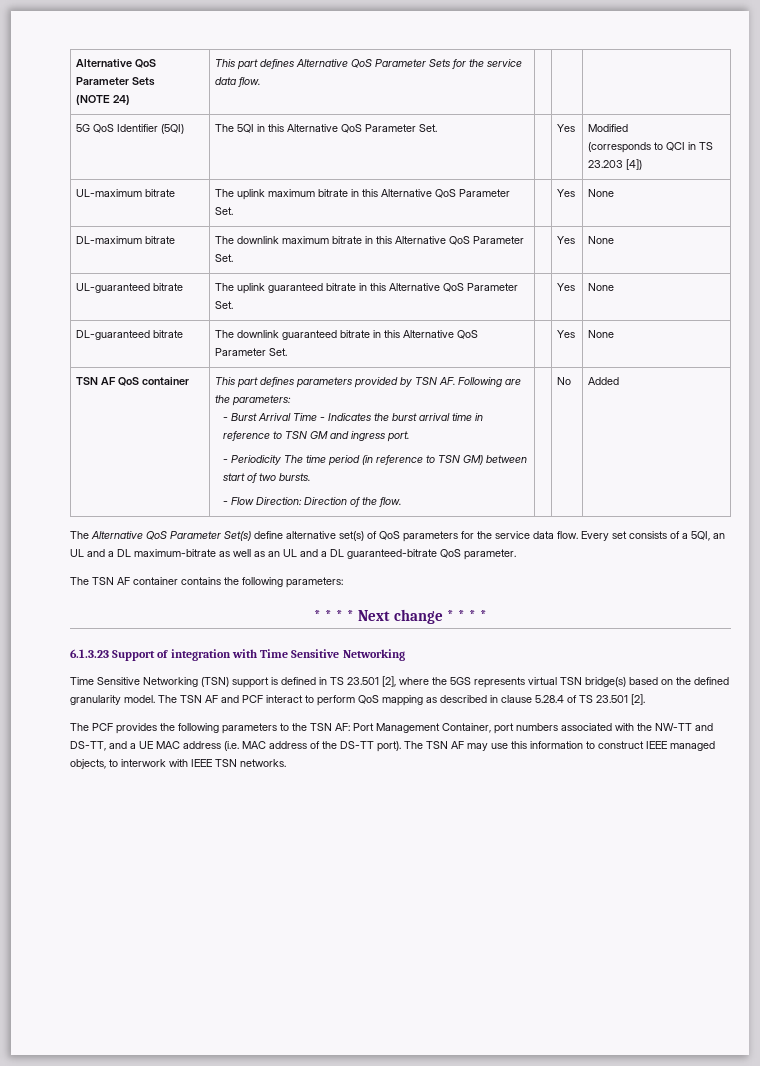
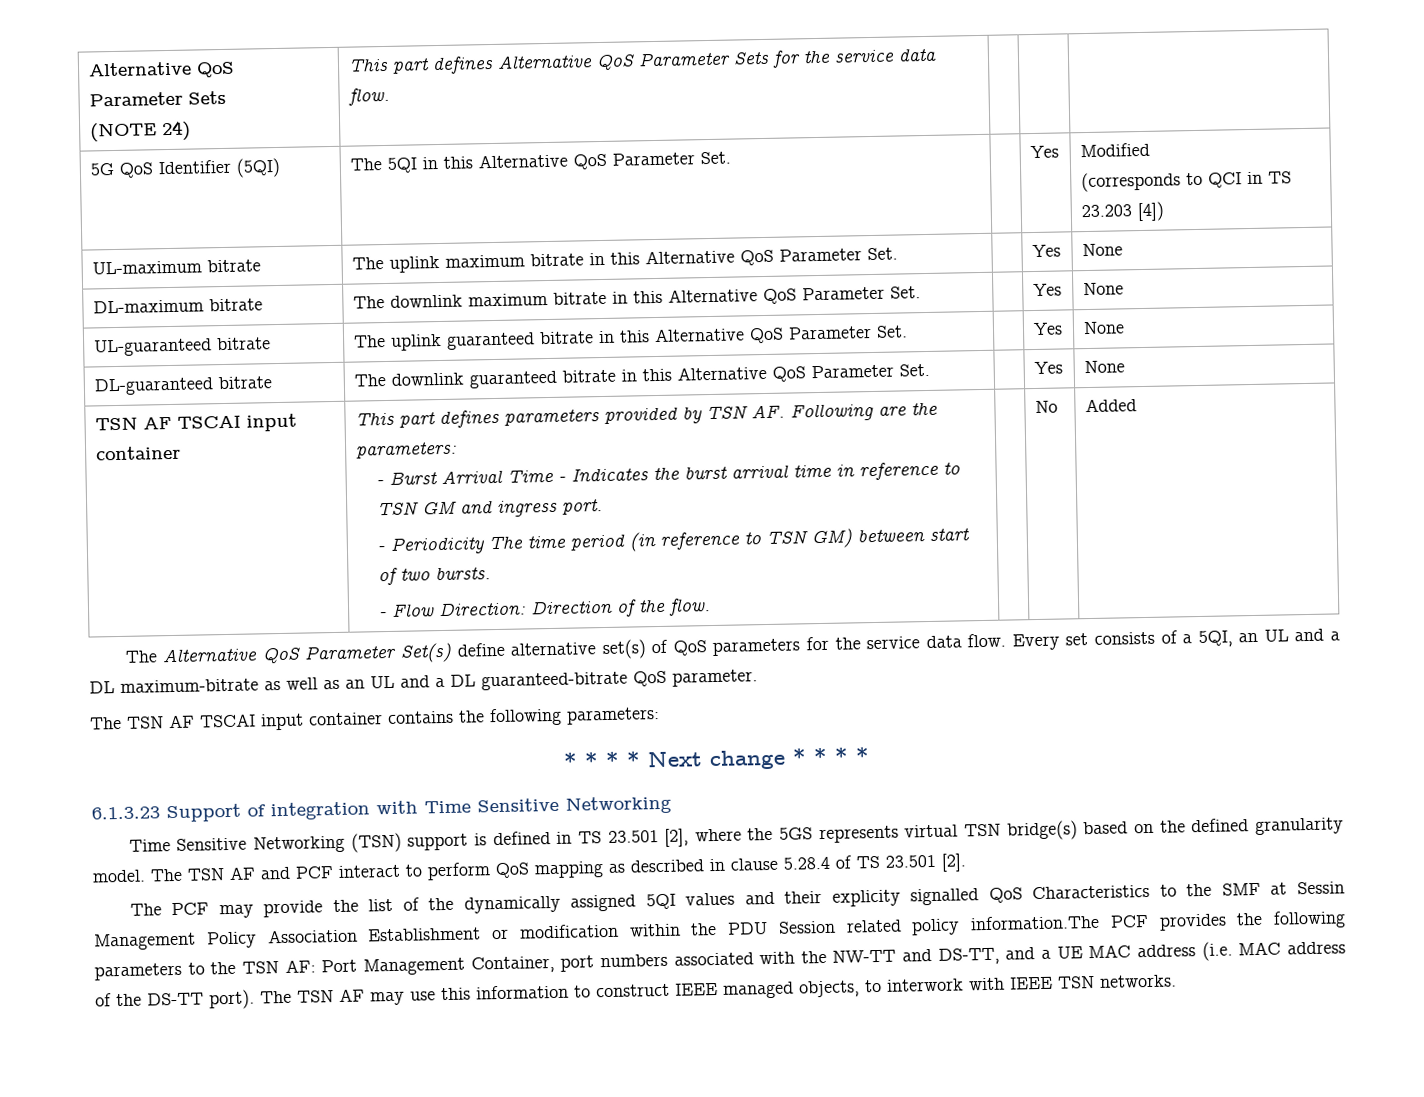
[118,377,140,386] QoS -> [176,413,297,432] TSCAI input
(130, 581) none -> [199,713,304,731] TSCAI input
(113, 727) none -> [218,881,1345,919] [94,914,1149,951] may provide the list of the dynamically assigned 5QI values and their explicity signalled QoS Characteristics to the SMF at Sessin Management Policy Association Establishment or modification within the PDU Session related policy information.The PCF

